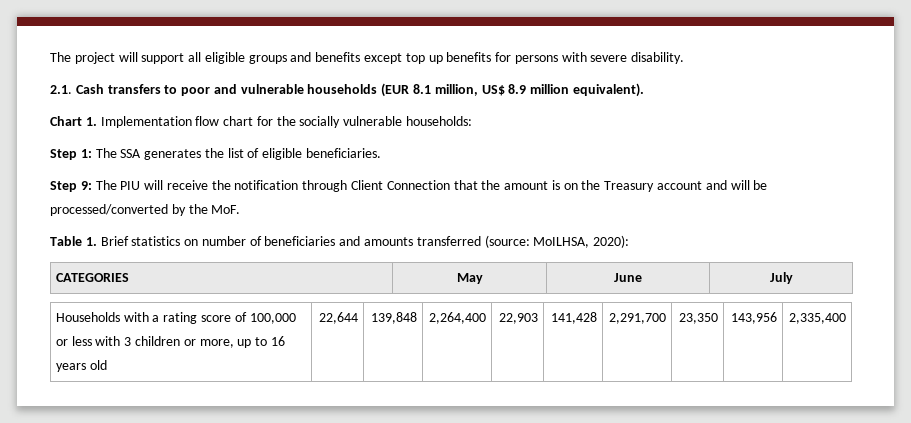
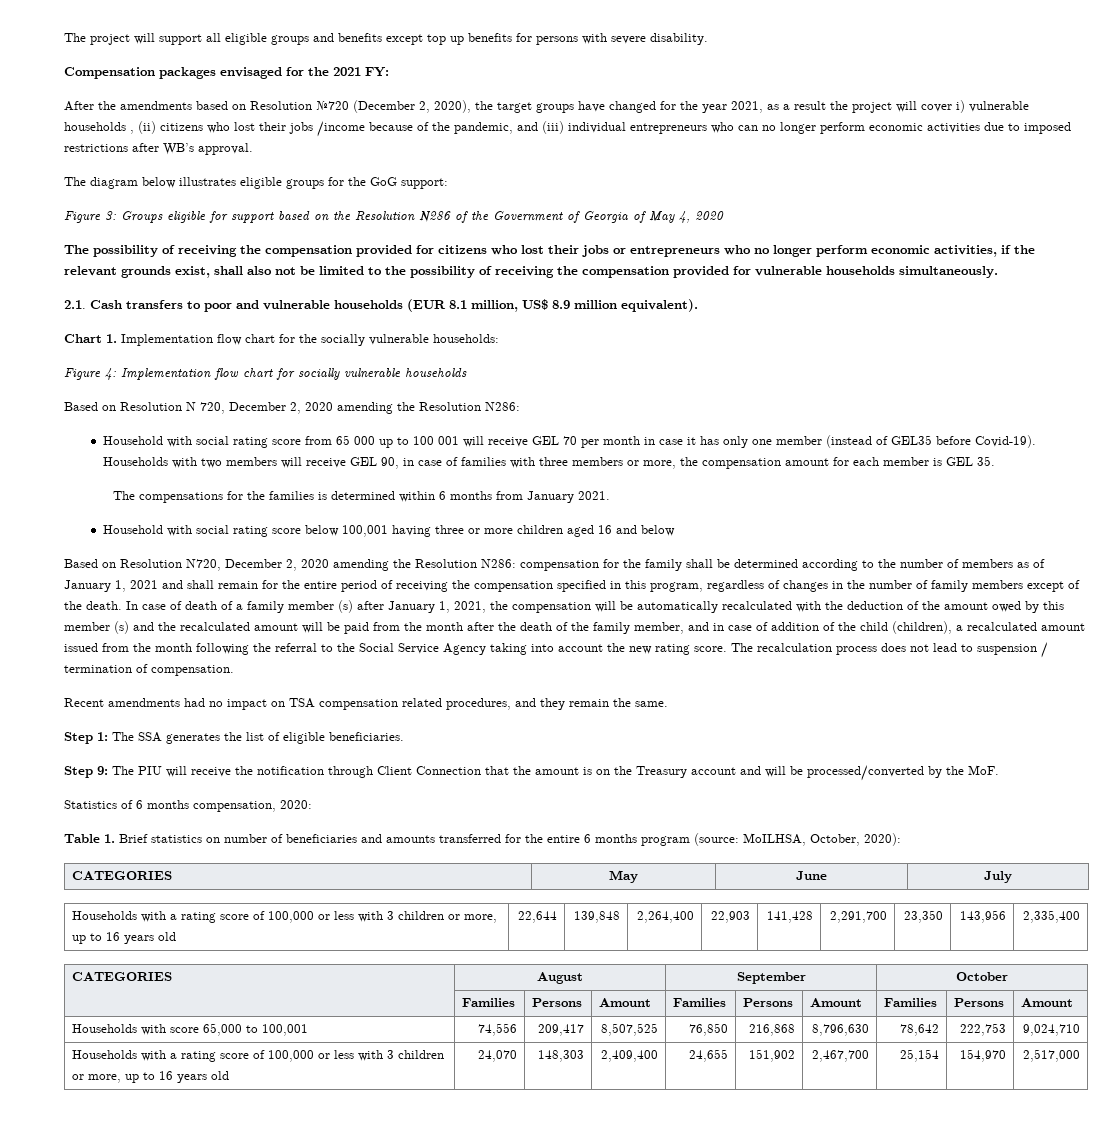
(685, 58) none -> [64,67,389,79] [64,100,1029,113] [64,121,1071,137] [64,143,253,155] [64,177,448,189] [64,211,724,223] [64,245,1035,257] [64,266,998,278] // Compensation packages envisaged for the 2021 FY: // After the amendments based on Resolution №720 (December 2, 2020), the target groups have changed for the year 2021, as a result the project will cover i) vulnerable households , (ii) citizens who lost their jobs /income because of the pandemic, and (iii) individual entrepreneurs who can no longer perform economic activities due to imposed restrictions after WB’s approval. // The diagram below illustrates eligible groups for the GoG support: // Figure 3: Groups eligible for support based on the Resolution N286 of the Government of Georgia of May 4, 2020 // The possibility of receiving the compensation provided for citizens who lost their jobs or entrepreneurs who no longer perform economic activities, if the relevant grounds exist, shall also not be limited to the possibility of receiving the compensation provided for vulnerable households simultaneously.
(473, 121) none -> [64,368,467,380] [64,402,520,414] [102,435,1036,448] [102,456,995,469] [112,491,610,503] [102,525,675,537] [64,559,1045,571] [64,580,1080,592] [64,600,1064,613] [64,621,1085,634] [64,642,1048,658] [64,664,234,676] [64,698,668,710] // Figure 4: Implementation flow chart for socially vulnerable households // Based on Resolution N 720, December 2, 2020 amending the Resolution N286: // Household with social rating score from 65 000 up to 100 001 will receive GEL 70 per month in case it has only one member (instead of GEL35 before Covid-19). Households with two members will receive GEL 90, in case of families with three members or more, the compensation amount for each member is GEL 35. // The compensations for the families is determined within 6 months from January 2021. // Household with social rating score below 100,001 having three or more children aged 16 and below // Based on Resolution N720, December 2, 2020 amending the Resolution N286: compensation for the family shall be determined according to the number of members as of January 1, 2021 and shall remain for the entire period of receiving the compensation specified in this program, regardless of changes in the number of family members except of the death. In case of death of a family member (s) after January 1, 2021, the compensation will be automatically recalculated with the deduction of the amount owed by this member (s) and the recalculated amount will be paid from the month after the death of the family member, and in case of addition of the child (children), a recalculated amount issued from the month following the referral to the Social Service Agency taking into account the new rating score. The recalculation process does not lead to suspension / termination of compensation. // Recent amendments had no impact on TSA compensation related procedures, and they remain the same.
(241, 209) none -> [64,800,312,812] // Statistics of 6 months compensation, 2020:
(481, 241) none -> [505,834,690,846] for the entire 6 months program
(590, 242) none -> [810,834,860,846] October,
(847, 318) none -> [72,972,173,981] [537,972,583,984] [736,972,806,984] [956,972,1009,981] [462,998,516,1007] [532,998,583,1007] [599,998,652,1007] [673,998,727,1007] [743,998,794,1007] [810,998,863,1007] [884,998,938,1007] [954,998,1005,1007] [1021,998,1074,1007] [72,1023,309,1036] [477,1023,517,1036] [537,1024,584,1036] [600,1023,658,1036] [688,1023,728,1036] [748,1024,795,1036] [811,1024,869,1036] [899,1024,939,1036] [959,1023,1006,1036] [1022,1024,1080,1036] [72,1050,445,1062] [72,1071,230,1083] [477,1050,517,1062] [537,1050,584,1062] [600,1050,658,1062] [688,1049,728,1062] [748,1049,795,1062] [811,1050,869,1062] [899,1049,939,1062] [959,1049,1006,1062] [1022,1049,1080,1062] // CATEGORIES | August | September | October // | Families | Persons | Amount | Families | Persons | Amount | Families | Persons | Amount // Households with score 65,000 to 100,001 | 74,556 | 209,417 | 8,507,525 | 76,850 | 216,868 | 8,796,630 | 78,642 | 222,753 | 9,024,710 // Households with a rating score of 100,000 or less with 3 children or more, up to 16 years old | 24,070 | 148,303 | 2,409,400 | 24,655 | 151,902 | 2,467,700 | 25,154 | 154,970 | 2,517,000

